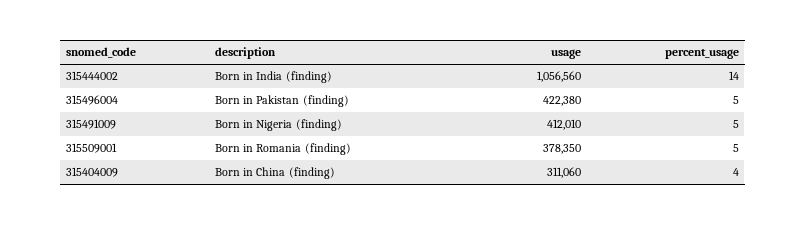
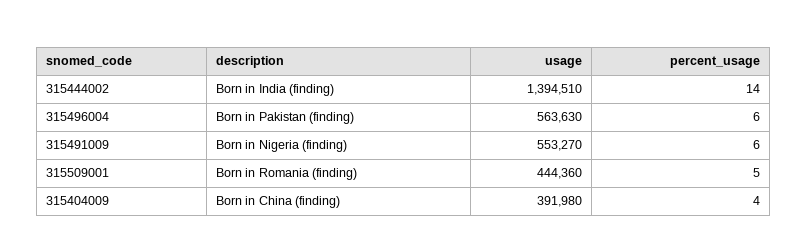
[537,71,582,82] 1,056,560 -> [527,84,583,95] 1,394,510
[543,96,582,106] [733,96,740,104] 422,380 | 5 -> [537,112,583,123] [753,112,761,121] 563,630 | 6
[547,119,582,130] [733,120,740,128] 412,010 | 5 -> [537,140,583,151] [753,140,761,149] 553,270 | 6
[543,144,582,154] 378,350 -> [537,168,583,179] 444,360
[547,167,582,178] 311,060 -> [537,196,583,207] 391,980

